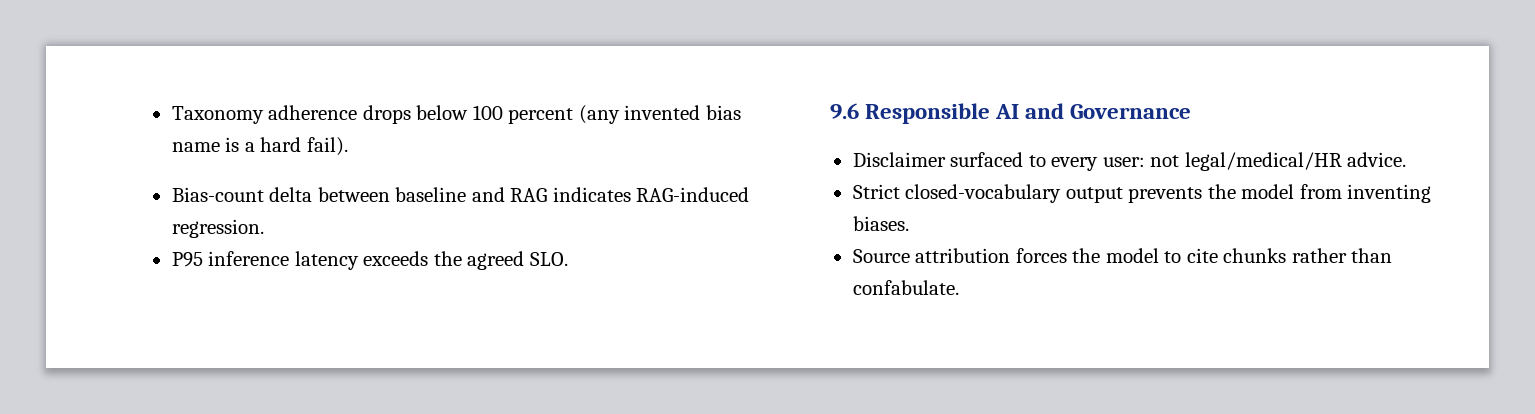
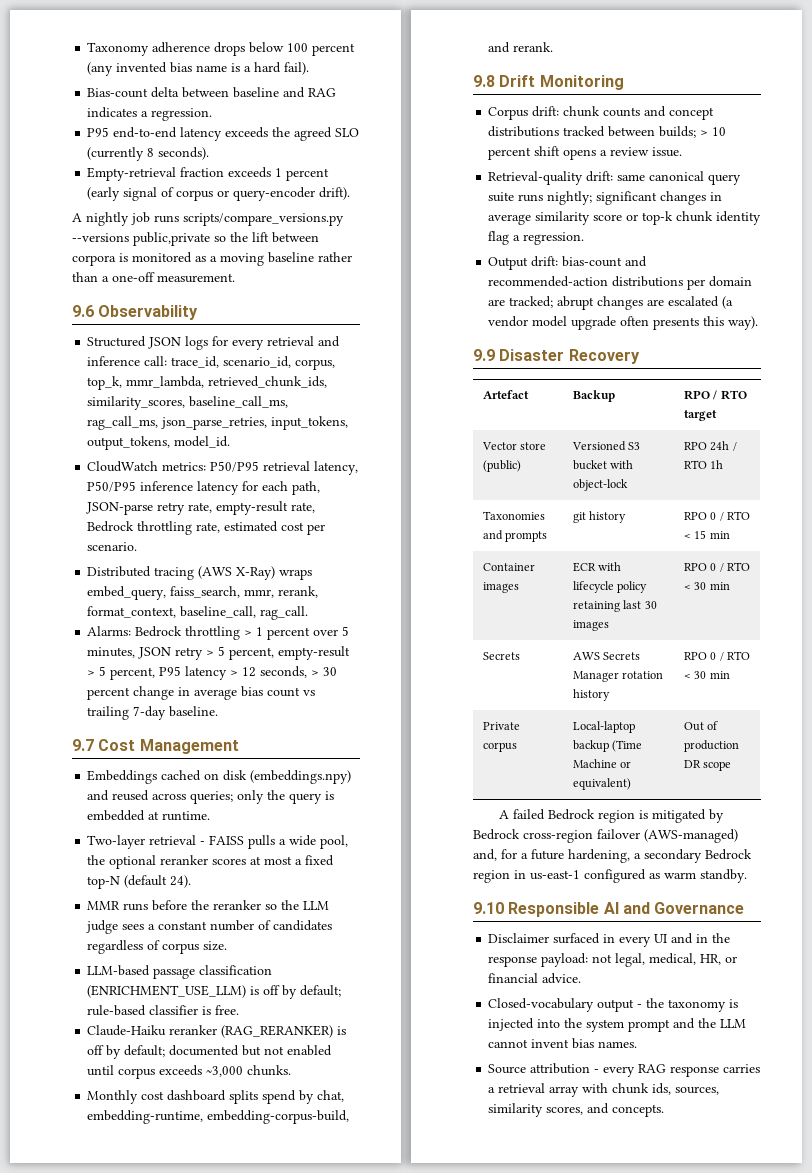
[636,187,750,202] RAG-induced -> [141,111,149,117] a
[208,251,290,266] inference -> [113,127,178,138] end-to-end
[529,252,568,266] [830,103,859,119] SLO. // 9.6 -> [335,128,360,137] [87,147,210,161] [87,167,330,181] [87,187,351,201] [72,212,344,226] [72,232,319,246] [72,252,352,266] [72,272,235,283] [72,305,199,320] [87,336,341,350] [87,356,336,370] [87,376,328,390] [87,396,289,410] [87,416,349,430] [87,436,231,450] [87,461,359,475] [87,481,321,495] [86,501,316,515] [87,521,326,535] [87,542,138,551] [87,566,313,580] [87,586,319,600] [87,606,309,620] [87,626,350,640] [87,646,351,660] [87,666,338,680] [87,686,316,700] [87,706,219,720] [72,739,239,754] [87,770,352,784] [87,790,335,804] [87,810,211,821] [87,835,349,849] [87,855,335,869] [87,875,192,889] [87,900,330,911] [86,920,333,934] [87,940,228,954] [87,965,273,979] [87,985,342,999] [87,1005,240,1016] [87,1025,347,1038] [87,1045,333,1059] [87,1065,292,1079] [87,1090,345,1104] [87,1110,350,1124] [488,42,554,53] [473,75,624,90] [488,106,715,120] [488,126,727,138] [488,146,683,160] [488,171,742,185] [488,191,723,205] [488,211,762,225] [488,231,585,245] [488,256,648,270] [488,276,753,290] [488,296,734,310] [488,316,759,330] [473,349,640,364] [482,390,529,399] [572,390,615,402] [683,390,747,400] [683,410,717,421] [481,442,547,450] [482,460,521,472] [571,441,641,451] [572,460,634,470] [572,479,628,491] [683,441,737,451] [683,460,724,469] [482,511,545,520] [482,530,548,542] [572,511,627,523] [683,511,751,521] [683,530,730,539] [482,563,535,571] [482,582,519,593] [572,562,622,572] [572,581,648,593] [572,600,657,612] [572,620,609,631] [683,562,751,572] [683,582,730,590] [482,652,520,660] [572,652,641,660] [572,671,664,682] [572,689,610,701] [683,651,751,661] [683,671,730,679] [482,722,520,730] [482,742,517,752] [572,721,635,733] [572,740,643,752] [572,759,632,768] [572,778,631,790] [683,721,719,731] [683,740,739,752] [683,760,732,771] [498,809,724,823] [473,829,738,843] [473,849,752,863] [473,869,747,883] [473,902,504,914] SLO (currently 8 seconds). // Empty-retrieval fraction exceeds 1 percent (early signal of corpus or query-encoder drift). // A nightly job runs scripts/compare_versions.py --versions public,private so the lift between corpora is monitored as a moving baseline rather than a one-off measurement. // 9.6 Observability // Structured JSON logs for every retrieval and inference call: trace_id, scenario_id, corpus, top_k, mmr_lambda, retrieved_chunk_ids, similarity_scores, baseline_call_ms, rag_call_ms, json_parse_retries, input_tokens, output_tokens, model_id. // CloudWatch metrics: P50/P95 retrieval latency, P50/P95 inference latency for each path, JSON-parse retry rate, empty-result rate, Bedrock throttling rate, estimated cost per scenario. // Distributed tracing (AWS X-Ray) wraps embed_query, faiss_search, mmr, rerank, format_context, baseline_call, rag_call. // Alarms: Bedrock throttling > 1 percent over 5 minutes, JSON retry > 5 percent, empty-result > 5 percent, P95 latency > 12 seconds, > 30 percent change in average bias count vs trailing 7-day baseline. // 9.7 Cost Management // Embeddings cached on disk (embeddings.npy) and reused across queries; only the query is embedded at runtime. // Two-layer retrieval - FAISS pulls a wide pool, the optional reranker scores at most a fixed top-N (default 24). // MMR runs before the reranker so the LLM judge sees a constant number of candidates regardless of corpus size. // LLM-based passage classification (ENRICHMENT_USE_LLM) is off by default; rule-based classifier is free. // Claude-Haiku reranker (RAG_RERANKER) is off by default; documented but not enabled until corpus exceeds ~3,000 chunks. // Monthly cost dashboard splits spend by chat, embedding-runtime, embedding-corpus-build, and rerank. // 9.8 Drift Monitoring // Corpus drift: chunk counts and concept distributions tracked between builds; > 10 percent shift opens a review issue. // Retrieval-quality drift: same canonical query suite runs nightly; significant changes in average similarity score or top-k chunk identity flag a regression. // Output drift: bias-count and recommended-action distributions per domain are tracked; abrupt changes are escalated (a vendor model upgrade often presents this way). // 9.9 Disaster Recovery // Artefact | Backup | RPO / RTO target // Vector store (public) | Versioned S3 bucket with object-lock | RPO 24h / RTO 1h // Taxonomies and prompts | git history | RPO 0 / RTO < 15 min // Container images | ECR with lifecycle policy retaining last 30 images | RPO 0 / RTO < 30 min // Secrets | AWS Secrets Manager rotation history | RPO 0 / RTO < 30 min // Private corpus | Local-laptop backup (Time Machine or equivalent) | Out of production DR scope // A failed Bedrock region is mitigated by Bedrock cross-region failover (AWS-managed) and, for a future hardening, a secondary Bedrock region in us-east-1 configured as warm standby. // 9.10
[1028,152,1407,171] [852,184,1432,203] [852,216,909,231] [852,248,1393,263] [852,280,959,295] to every user: not legal/medical/HR advice. // Strict closed-vocabulary output prevents the model from inventing biases. // Source attribution forces the model to cite chunks rather than confabulate. -> [603,933,731,947] [488,953,738,967] [488,973,582,984] [488,998,739,1012] [488,1018,747,1032] [488,1038,638,1049] [488,1063,761,1077] [488,1083,720,1097] [488,1103,665,1117] in every UI and in the response payload: not legal, medical, HR, or financial advice. // Closed-vocabulary output - the taxonomy is injected into the system prompt and the LLM cannot invent bias names. // Source attribution - every RAG response carries a retrieval array with chunk ids, sources, similarity scores, and concepts.

